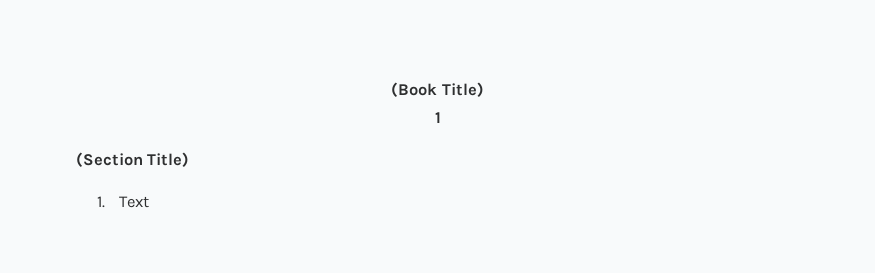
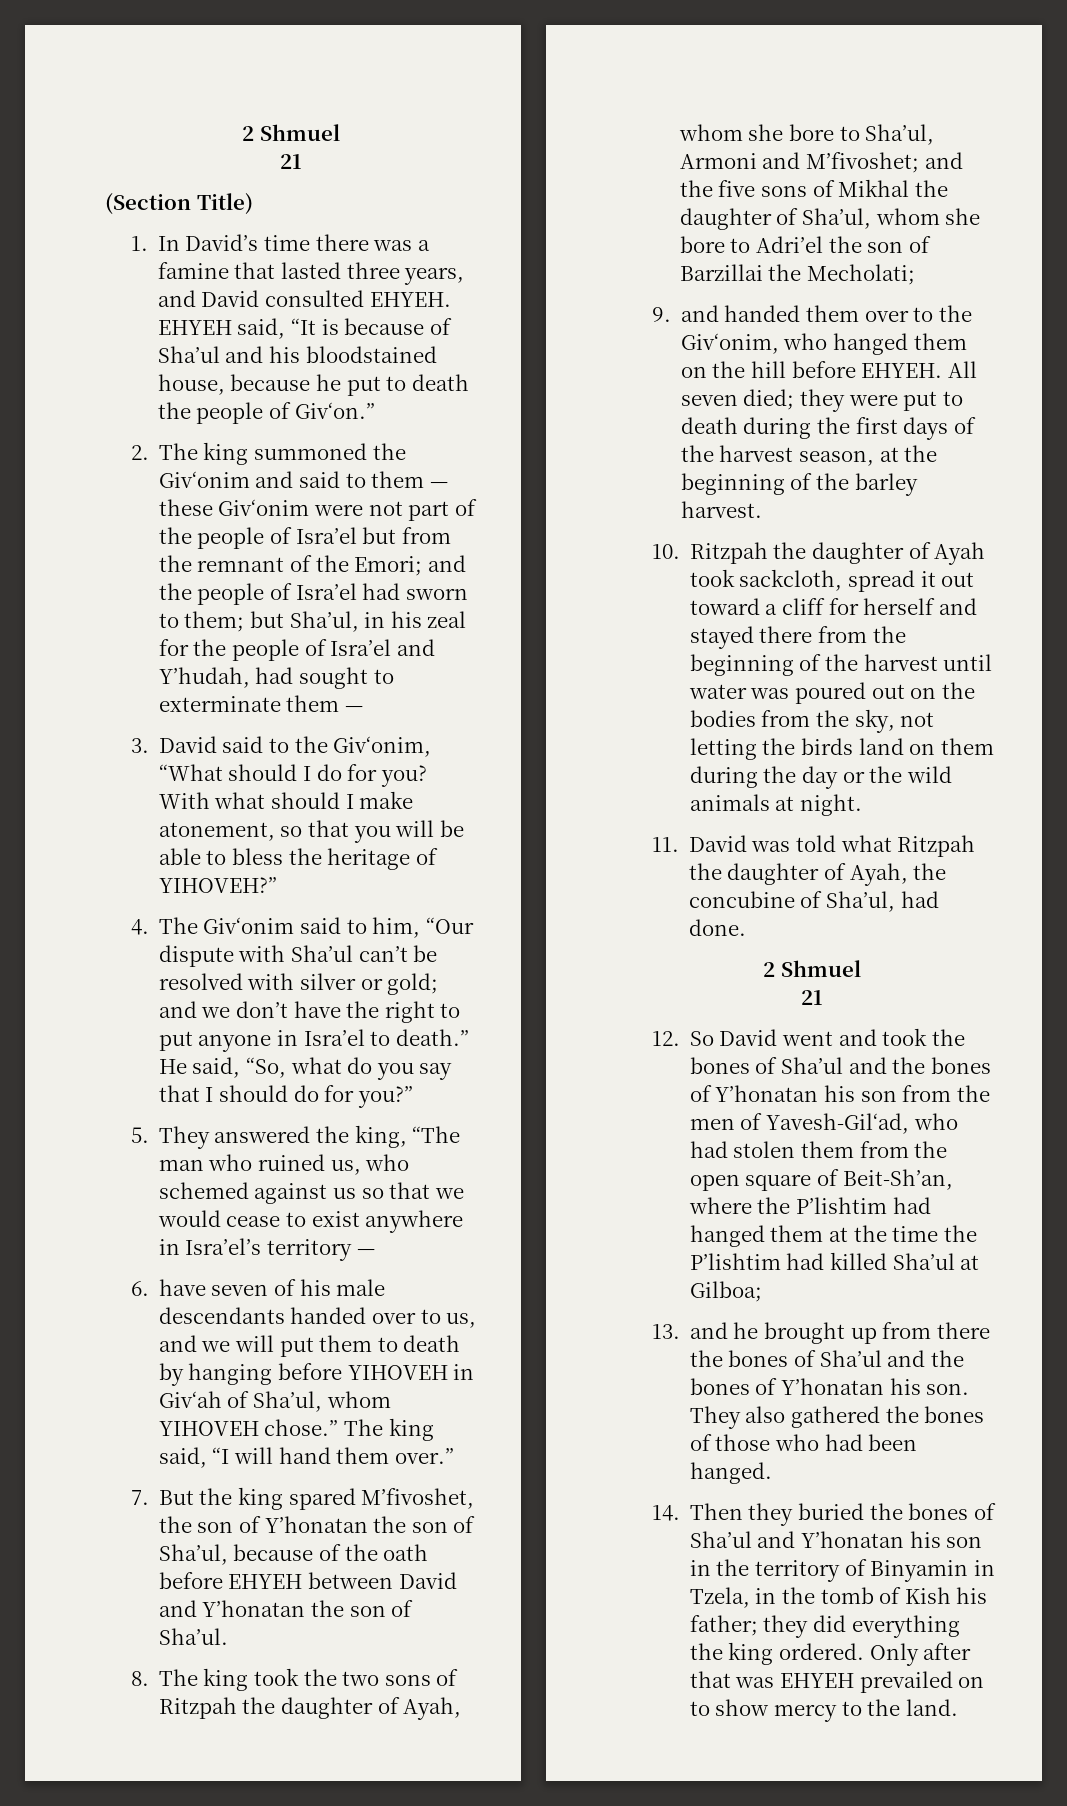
[391,82,484,97] [434,112,441,123] (Book Title) // 1 -> [242,124,340,141] [280,154,302,169] 2 Shmuel // 21
[118,196,149,208] Text -> [157,234,430,251] [157,262,465,285] [157,290,451,307] [157,318,452,339] [157,346,437,363] [157,374,469,396] [157,402,375,424] [130,442,406,465] [158,471,448,488] [158,499,477,521] [158,527,451,549] [158,555,466,576] [158,583,468,605] [158,611,467,632] [158,639,435,661] [158,667,394,689] [158,695,364,712] [130,736,432,757] [158,764,427,787] [158,791,414,809] [158,820,464,843] [158,848,438,870] [158,877,277,893] [130,917,474,938] [158,945,438,967] [158,973,439,995] [158,1001,461,1023] [158,1029,469,1052] [158,1057,453,1080] [158,1085,413,1108] [130,1125,461,1149] [158,1154,410,1175] [158,1182,464,1204] [157,1210,464,1233] [158,1238,375,1261] [130,1279,386,1296] [158,1307,477,1328] [158,1335,461,1357] [158,1363,475,1386] [158,1391,391,1412] [158,1418,434,1441] [158,1447,454,1468] [130,1487,475,1510] [158,1516,476,1533] [158,1544,429,1565] [158,1572,457,1589] [158,1600,414,1617] [158,1628,228,1645] [130,1668,459,1691] [158,1697,462,1720] [678,124,935,145] [679,152,963,173] [679,179,948,197] [679,208,981,230] [679,236,931,253] [679,264,916,285] [651,305,972,322] [680,333,967,355] [680,361,977,378] [680,389,963,412] [680,417,976,440] [680,445,938,466] [680,473,918,496] [680,501,762,518] [651,542,986,565] [689,569,975,592] [689,598,977,615] [689,626,906,649] [689,654,993,676] [688,682,975,704] [689,709,935,733] [689,738,994,760] [689,766,952,789] [689,794,863,816] [651,835,976,857] [688,863,947,886] [688,891,939,912] [688,919,746,936] [763,960,861,977] [801,990,823,1005] [651,1028,965,1046] [689,1057,991,1074] [689,1085,990,1102] [689,1113,958,1134] [689,1141,948,1158] [689,1169,953,1191] [688,1197,931,1214] [689,1225,977,1247] [689,1252,980,1270] [689,1281,762,1302] [651,1322,990,1344] [689,1350,964,1367] [689,1378,970,1395] [689,1406,985,1429] [689,1434,918,1451] [689,1462,772,1484] [651,1503,996,1526] [689,1531,983,1548] [689,1559,995,1582] [689,1587,988,1608] [689,1615,960,1638] [689,1642,972,1666] [689,1671,985,1693] [689,1699,958,1722] In David’s time there was a famine that lasted three years, and David consulted EHYEH. EHYEH said, “It is because of Sha’ul and his bloodstained house, because he put to death the people of Giv‘on.” // 2. The king summoned the Giv‘onim and said to them — these Giv‘onim were not part of the people of Isra’el but from the remnant of the Emori; and the people of Isra’el had sworn to them; but Sha’ul, in his zeal for the people of Isra’el and Y’hudah, had sought to exterminate them — // 3. David said to the Giv‘onim, “What should I do for you? With what should I make atonement, so that you will be able to bless the heritage of YIHOVEH?” // 4. The Giv‘onim said to him, “Our dispute with Sha’ul can’t be resolved with silver or gold; and we don’t have the right to put anyone in Isra’el to death.” He said, “So, what do you say that I should do for you?” // 5. They answered the king, “The man who ruined us, who schemed against us so that we would cease to exist anywhere in Isra’el’s territory — // 6. have seven of his male descendants handed over to us, and we will put them to death by hanging before YIHOVEH in Giv‘ah of Sha’ul, whom YIHOVEH chose.” The king said, “I will hand them over.” // 7. But the king spared M’fivoshet, the son of Y’honatan the son of Sha’ul, because of the oath before EHYEH between David and Y’honatan the son of Sha’ul. // 8. The king took the two sons of Ritzpah the daughter of Ayah, whom she bore to Sha’ul, Armoni and M’fivoshet; and the five sons of Mikhal the daughter of Sha’ul, whom she bore to Adri’el the son of Barzillai the Mecholati; // 9. and handed them over to the Giv‘onim, who hanged them on the hill before EHYEH. All seven died; they were put to death during the first days of the harvest season, at the beginning of the barley harvest. // 10. Ritzpah the daughter of Ayah took sackcloth, spread it out toward a cliff for herself and stayed there from the beginning of the harvest until water was poured out on the bodies from the sky, not letting the birds land on them during the day or the wild animals at night. // 11. David was told what Ritzpah the daughter of Ayah, the concubine of Sha’ul, had done. // 2 Shmuel // 21 // 12. So David went and took the bones of Sha’ul and the bones of Y’honatan his son from the men of Yavesh-Gil‘ad, who had stolen them from the open square of Beit-Sh’an, where the P’lishtim had hanged them at the time the P’lishtim had killed Sha’ul at Gilboa; // 13. and he brought up from there the bones of Sha’ul and the bones of Y’honatan his son. They also gathered the bones of those who had been hanged. // 14. Then they buried the bones of Sha’ul and Y’honatan his son in the territory of Binyamin in Tzela, in the tomb of Kish his father; they did everything the king ordered. Only after that was EHYEH prevailed on to show mercy to the land.

